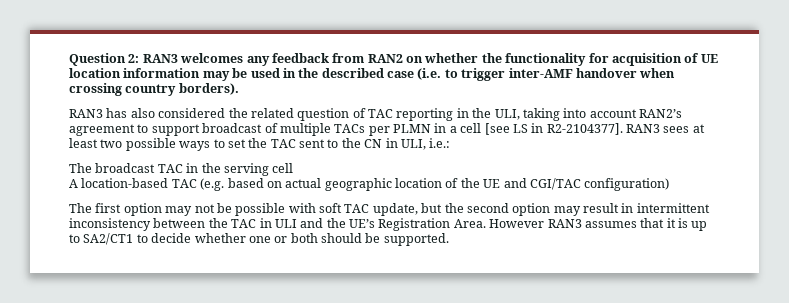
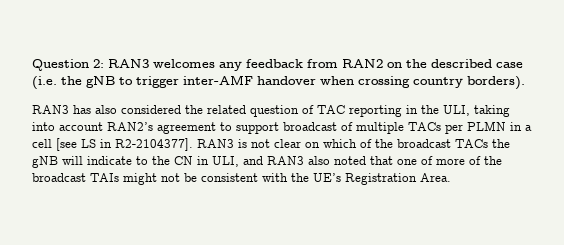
[424,53,718,66] [69,68,296,81] whether the functionality for acquisition of UE location information may be used in -> (402, 65) none
(442, 74) none -> [61,76,115,88] the gNB
[663,124,705,133] [69,138,325,151] sees at least two possible ways to set the TAC sent -> [238,139,510,148] [32,156,132,168] is not clear on which of the broadcast TACs the gNB will indicate
[429,138,451,148] [69,163,294,176] [69,178,670,191] [69,203,710,216] [69,218,708,231] [69,233,449,246] i.e.: // The broadcast TAC in the serving cell // A location-based TAC (e.g. based on actual geographic location of the UE and CGI/TAC configuration) // The first option may not be possible with soft TAC update, but the second option may result in intermittent inconsistency between the TAC in ULI and the UE’s Registration Area. However RAN3 assumes that it is up to SA2/CT1 to decide whether one or both should be supported. -> [243,156,502,165] [32,173,451,185] and RAN3 also noted that one of more of the broadcast TAIs might not be consistent with the UE’s Registration Area.

